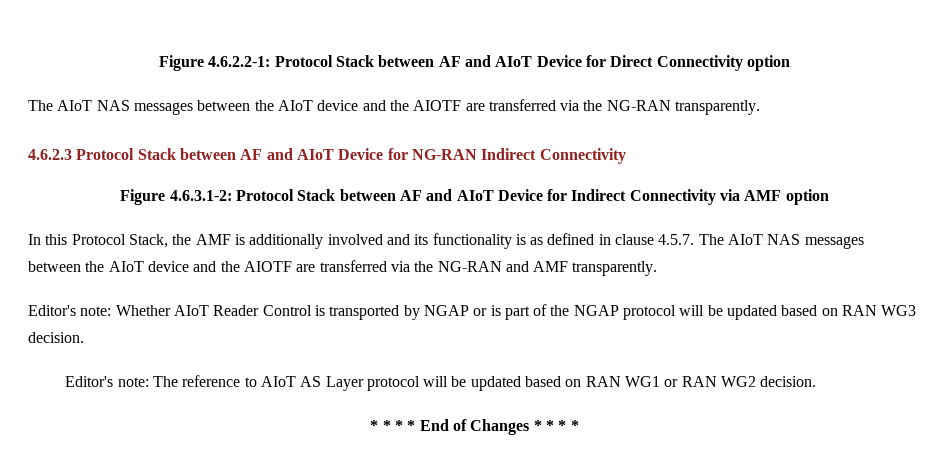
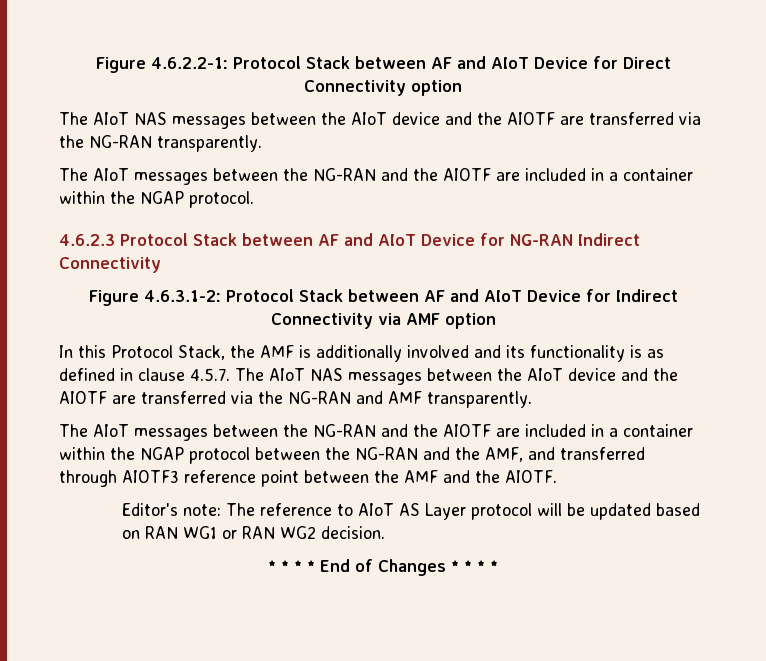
(761, 107) none -> [59,168,693,185] [59,191,254,208] // The AIoT messages between the NG-RAN and the AIOTF are included in a container within the NGAP protocol.
[28,304,917,320] [28,332,84,343] Editor's note: Whether AIoT Reader Control is transported by NGAP or is part of the NGAP protocol will be updated based on RAN WG3 decision. -> [59,424,693,441] [59,447,645,464] [59,470,557,487] The AIoT messages between the NG-RAN and the AIOTF are included in a container within the NGAP protocol between the NG-RAN and the AMF, and transferred through AIOTF3 reference point between the AMF and the AIOTF.

